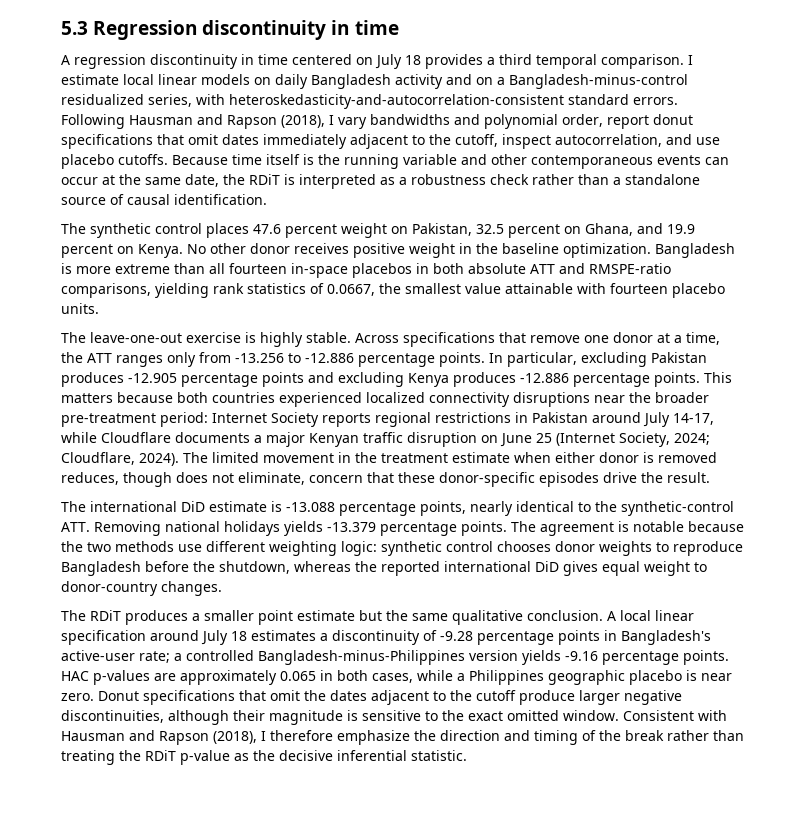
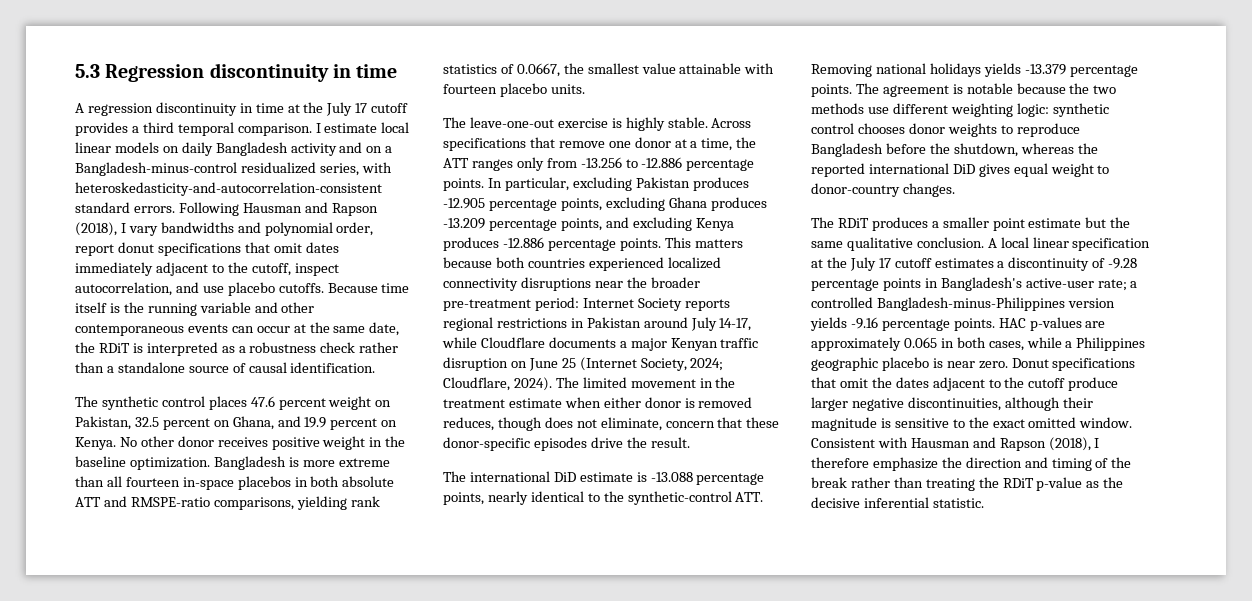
[292,54,421,69] centered on July 18 -> [287,102,409,116] at the July 17 cutoff
[262,372,304,387] points -> [560,197,767,211] [443,218,602,231] points, excluding Ghana produces -13.209 percentage points,
[150,630,247,645] around July 18 -> [811,257,932,271] at the July 17 cutoff

